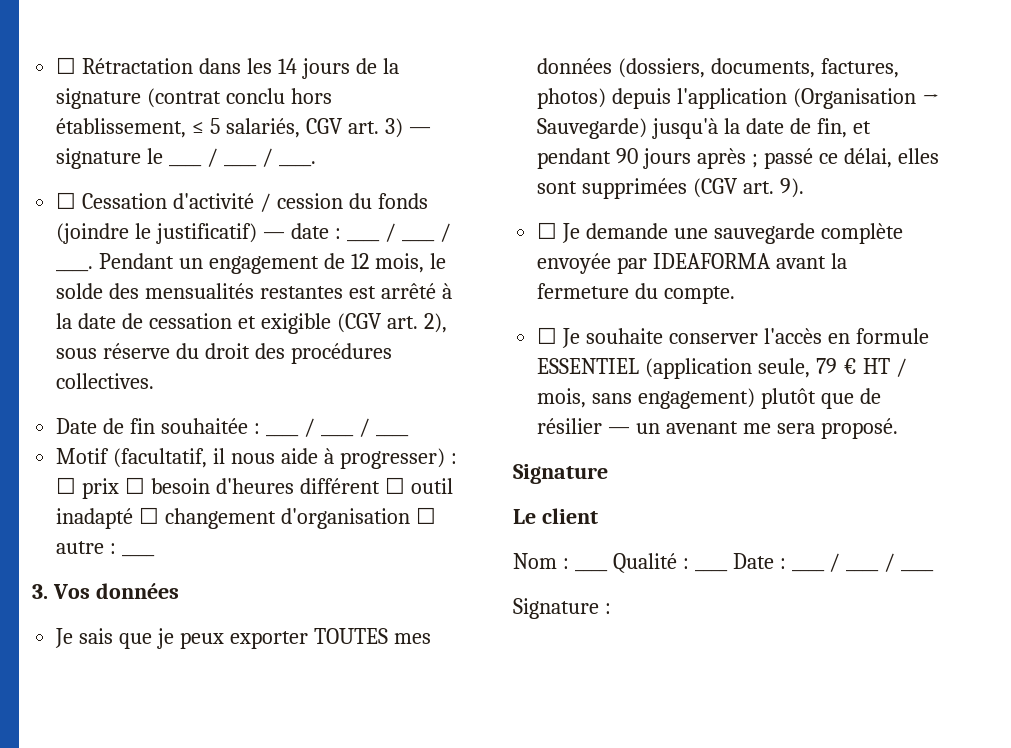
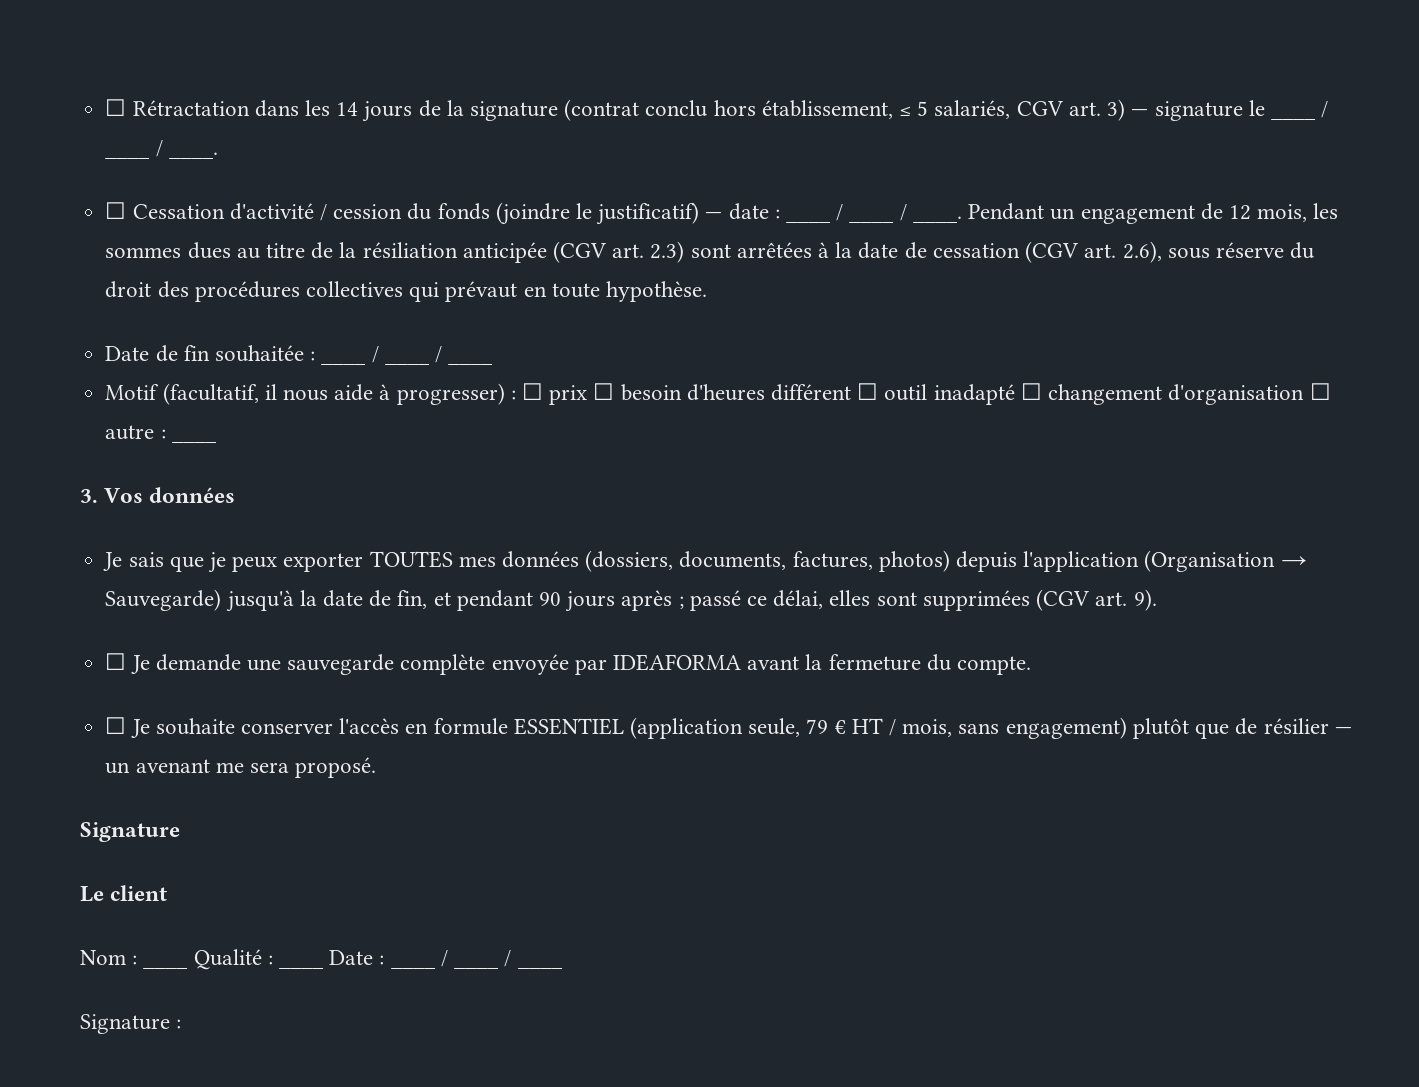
[429,253,446,269] [56,283,436,299] le solde des mensualités restantes est arrêté -> [1313,203,1339,219] [105,241,812,263] les sommes dues au titre de la résiliation anticipée (CGV art. 2.3) sont arrêtées
[237,313,447,334] et exigible (CGV art. 2), -> [1025,241,1162,263] (CGV art. 2.6),
[56,373,155,389] collectives. -> [305,281,707,302] collectives qui prévaut en toute hypothèse.

